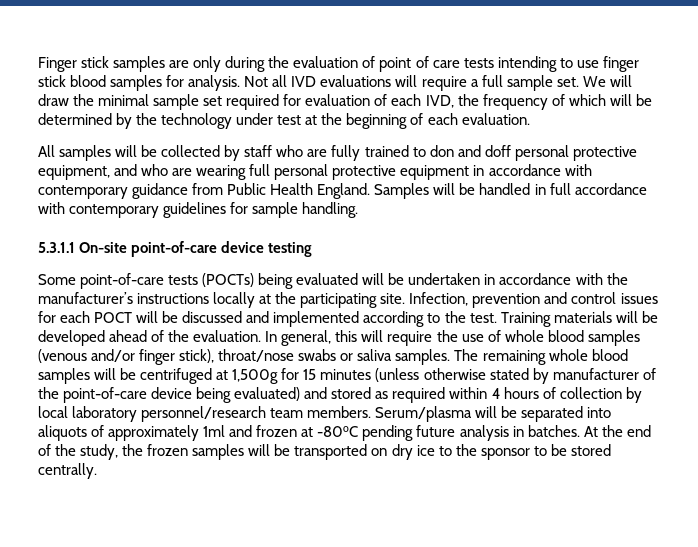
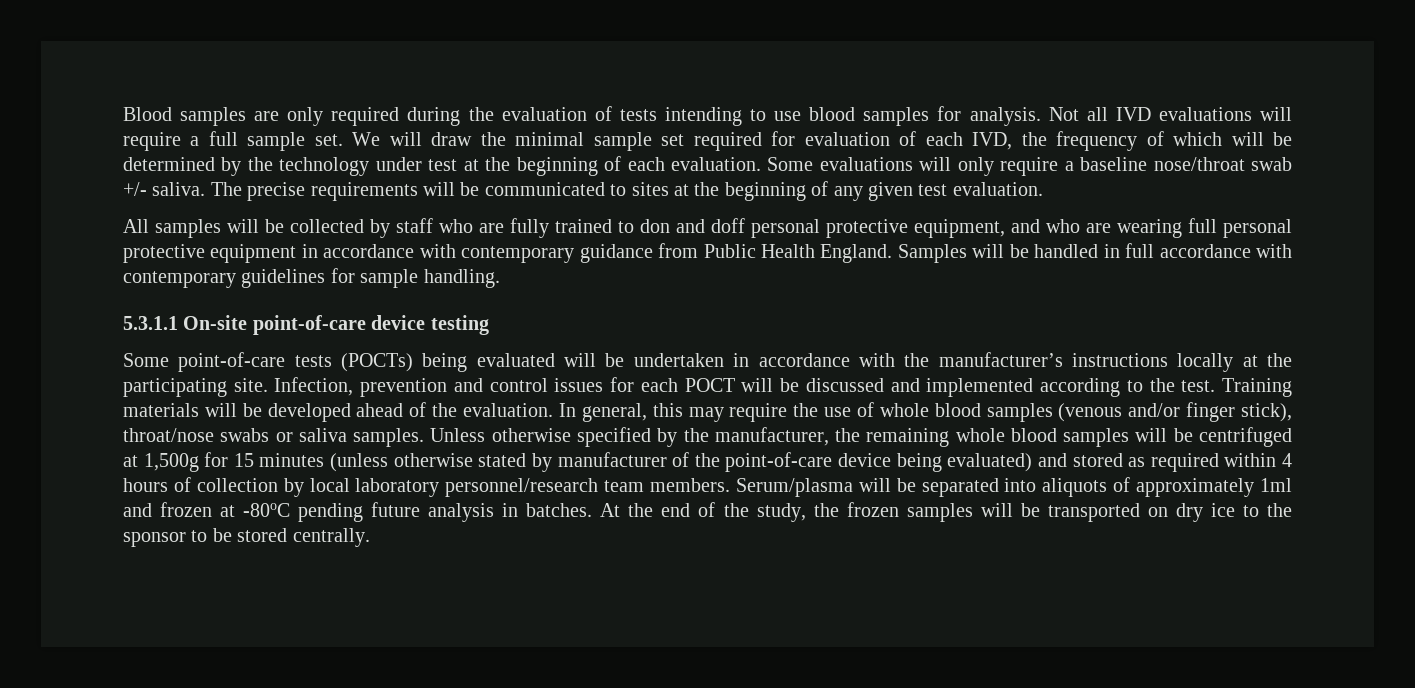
[38,56,110,72] Finger stick -> [123,107,172,121] Blood
(222, 64) none -> [331,107,400,126] required
[379,56,460,72] point of care -> (612, 113) none
[602,56,639,72] [38,75,66,87] finger stick -> (802, 116) none
(530, 119) none -> [767,157,1293,176] [123,181,1043,201] Some evaluations will only require a baseline nose/throat swab +/- saliva. The precise requirements will be communicated to sites at the beginning of any given test evaluation.
[361,330,384,342] will -> [688,407,724,422] may
[454,349,479,361] The -> [430,427,861,447] Unless otherwise specified by the manufacturer, the

